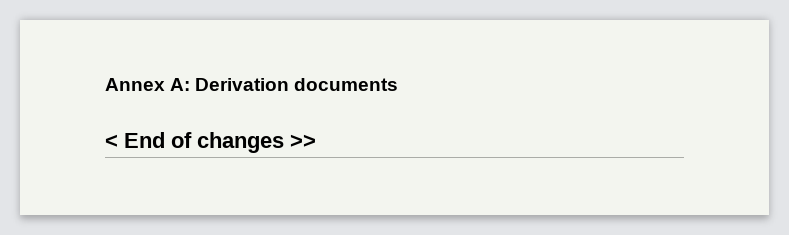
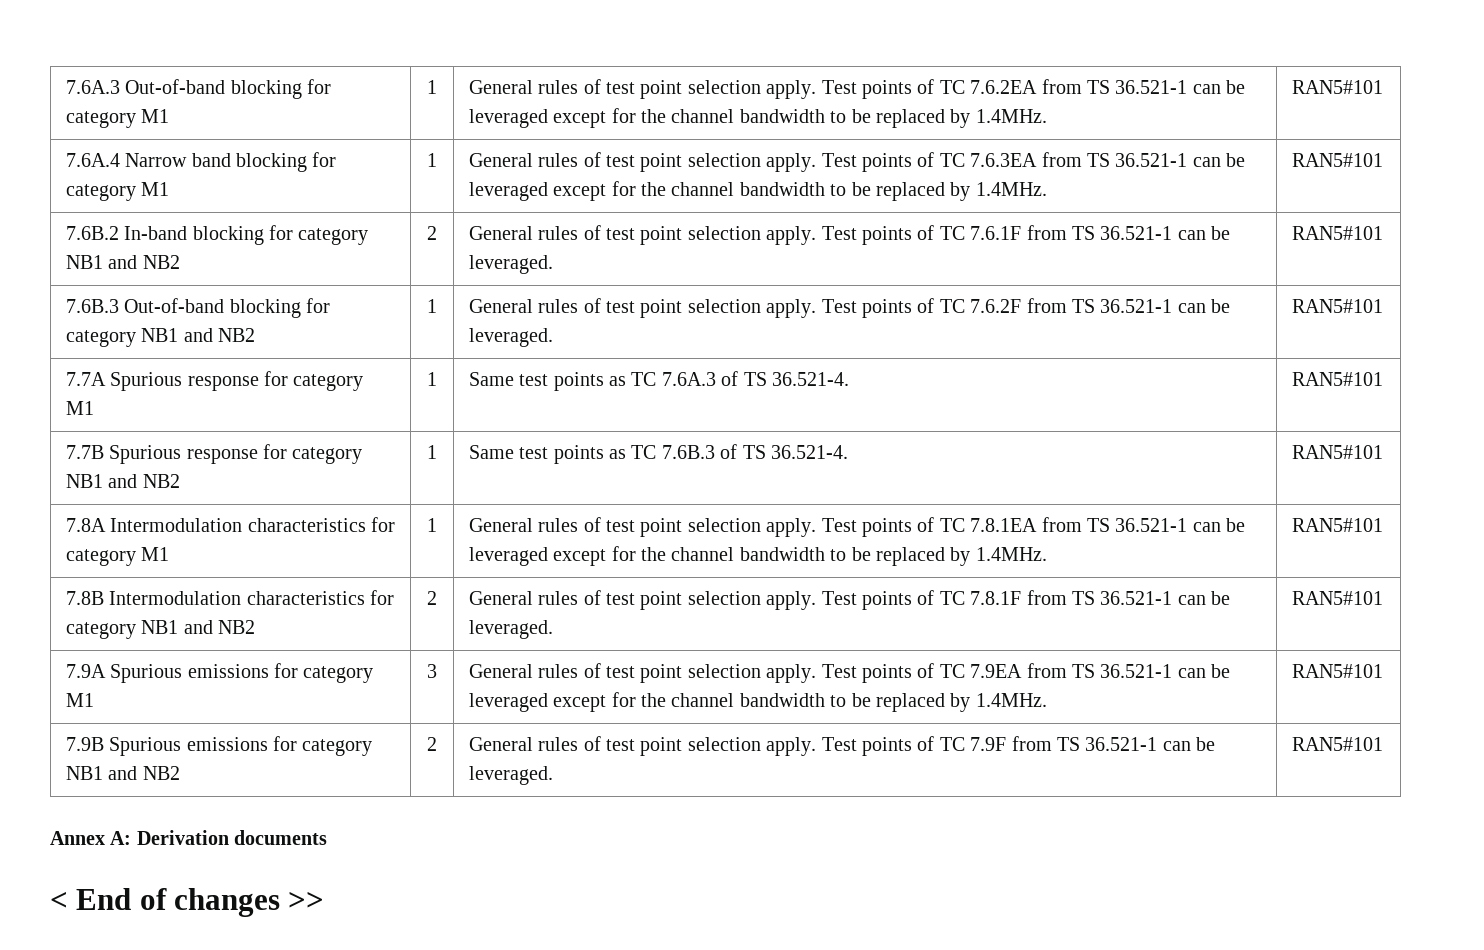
(105, 84) none -> [65,79,331,99] [65,109,170,128] [427,80,437,94] [468,79,1246,99] [468,108,1047,128] [1291,80,1383,94] [65,152,337,172] [65,182,170,201] [427,153,437,167] [468,152,1246,172] [468,181,1047,201] [1291,153,1383,167] [65,225,369,245] [65,255,180,269] [427,226,437,240] [468,225,1231,245] [468,255,553,274] [1291,226,1383,240] [65,298,330,318] [65,328,255,347] [427,299,437,313] [468,298,1231,318] [468,328,553,347] [1291,299,1383,313] [65,371,364,391] [65,401,94,415] [427,372,437,386] [468,371,849,391] [1291,372,1383,386] [65,444,363,464] [65,474,180,488] [427,445,437,459] [468,444,848,464] [1291,445,1383,459] [65,517,395,532] [65,547,170,566] [427,518,437,532] [468,517,1246,537] [468,546,1047,566] [1291,518,1383,532] [65,590,394,605] [65,620,255,639] [427,591,437,605] [468,590,1231,610] [468,620,553,639] [1291,591,1383,605] [65,663,374,683] [65,693,94,707] [427,664,437,678] [468,663,1231,683] [468,692,1047,712] [1291,664,1383,678] [65,736,373,756] [65,766,180,780] [427,737,437,751] [468,736,1216,756] [468,766,553,785] [1291,737,1383,751] 7.6A.3 Out-of-band blocking for category M1 | 1 | General rules of test point selection apply. Test points of TC 7.6.2EA from TS 36.521-1 can be leveraged except for the channel bandwidth to be replaced by 1.4MHz. | RAN5#101 // 7.6A.4 Narrow band blocking for category M1 | 1 | General rules of test point selection apply. Test points of TC 7.6.3EA from TS 36.521-1 can be leveraged except for the channel bandwidth to be replaced by 1.4MHz. | RAN5#101 // 7.6B.2 In-band blocking for category NB1 and NB2 | 2 | General rules of test point selection apply. Test points of TC 7.6.1F from TS 36.521-1 can be leveraged. | RAN5#101 // 7.6B.3 Out-of-band blocking for category NB1 and NB2 | 1 | General rules of test point selection apply. Test points of TC 7.6.2F from TS 36.521-1 can be leveraged. | RAN5#101 // 7.7A Spurious response for category M1 | 1 | Same test points as TC 7.6A.3 of TS 36.521-4. | RAN5#101 // 7.7B Spurious response for category NB1 and NB2 | 1 | Same test points as TC 7.6B.3 of TS 36.521-4. | RAN5#101 // 7.8A Intermodulation characteristics for category M1 | 1 | General rules of test point selection apply. Test points of TC 7.8.1EA from TS 36.521-1 can be leveraged except for the channel bandwidth to be replaced by 1.4MHz. | RAN5#101 // 7.8B Intermodulation characteristics for category NB1 and NB2 | 2 | General rules of test point selection apply. Test points of TC 7.8.1F from TS 36.521-1 can be leveraged. | RAN5#101 // 7.9A Spurious emissions for category M1 | 3 | General rules of test point selection apply. Test points of TC 7.9EA from TS 36.521-1 can be leveraged except for the channel bandwidth to be replaced by 1.4MHz. | RAN5#101 // 7.9B Spurious emissions for category NB1 and NB2 | 2 | General rules of test point selection apply. Test points of TC 7.9F from TS 36.521-1 can be leveraged. | RAN5#101 //

